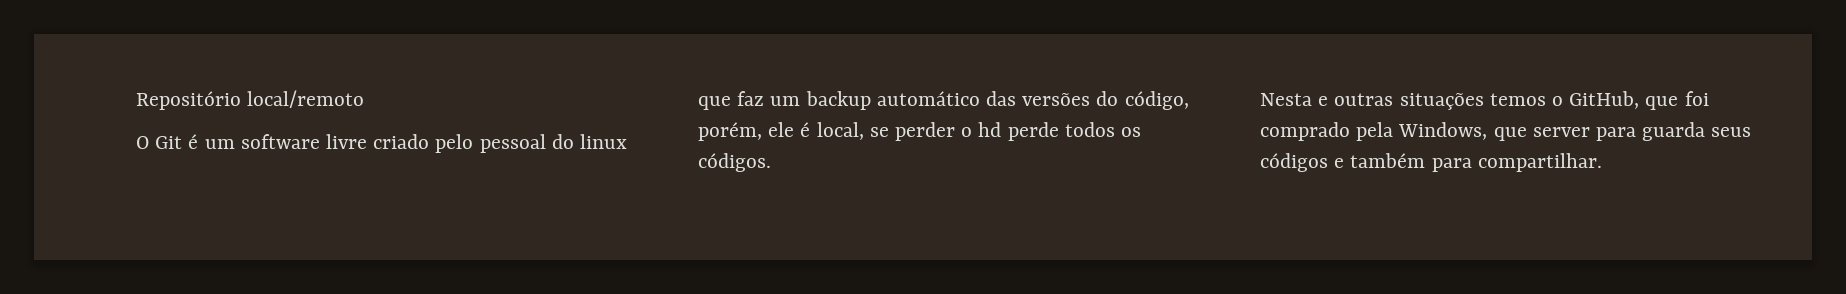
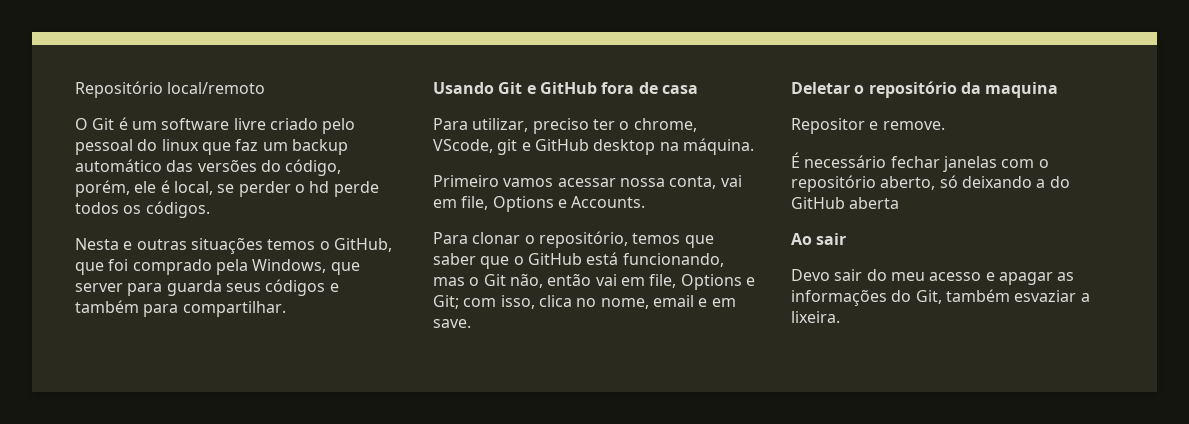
(1602, 162) none -> [433,82,698,94] [433,118,697,134] [433,138,754,155] [433,175,742,189] [433,196,646,212] [433,231,714,248] [433,252,724,269] [433,273,755,290] [433,295,736,309] [433,319,471,328] [791,81,1059,98] [791,118,945,134] [791,152,1049,172] [791,175,1070,192] [791,197,900,209] [791,233,847,245] [791,269,1075,285] [791,289,1090,306] [791,311,840,323] // Usando Git e GitHub fora de casa // Para utilizar, preciso ter o chrome, VScode, git e GitHub desktop na máquina. // Primeiro vamos acessar nossa conta, vai em file, Options e Accounts. // Para clonar o repositório, temos que saber que o GitHub está funcionando, mas o Git não, então vai em file, Options e Git; com isso, clica no nome, email e em save. // Deletar o repositório da maquina // Repositor e remove. // É necessário fechar janelas com o repositório aberto, só deixando a do GitHub aberta // Ao sair // Devo sair do meu acesso e apagar as informações do Git, também esvaziar a lixeira.

